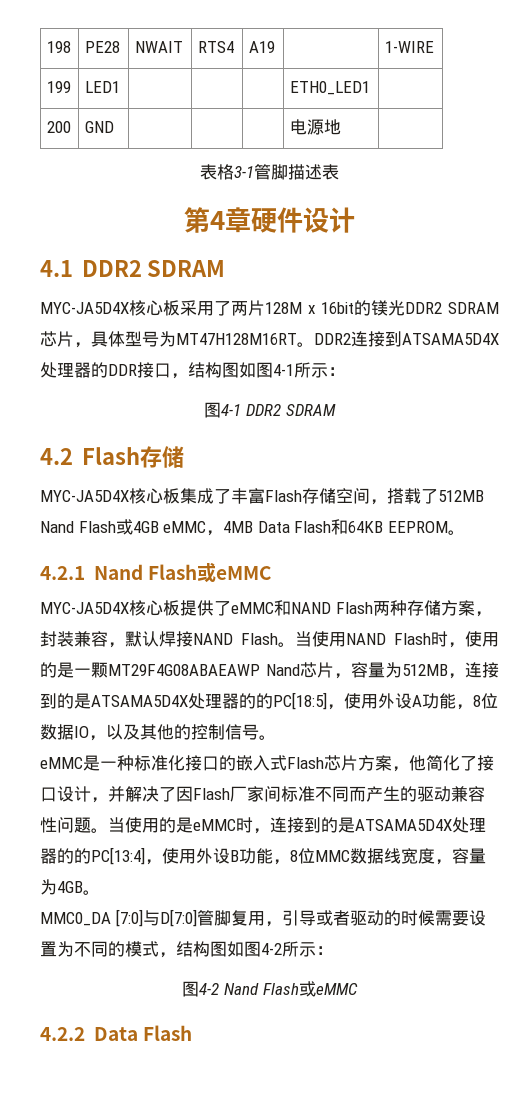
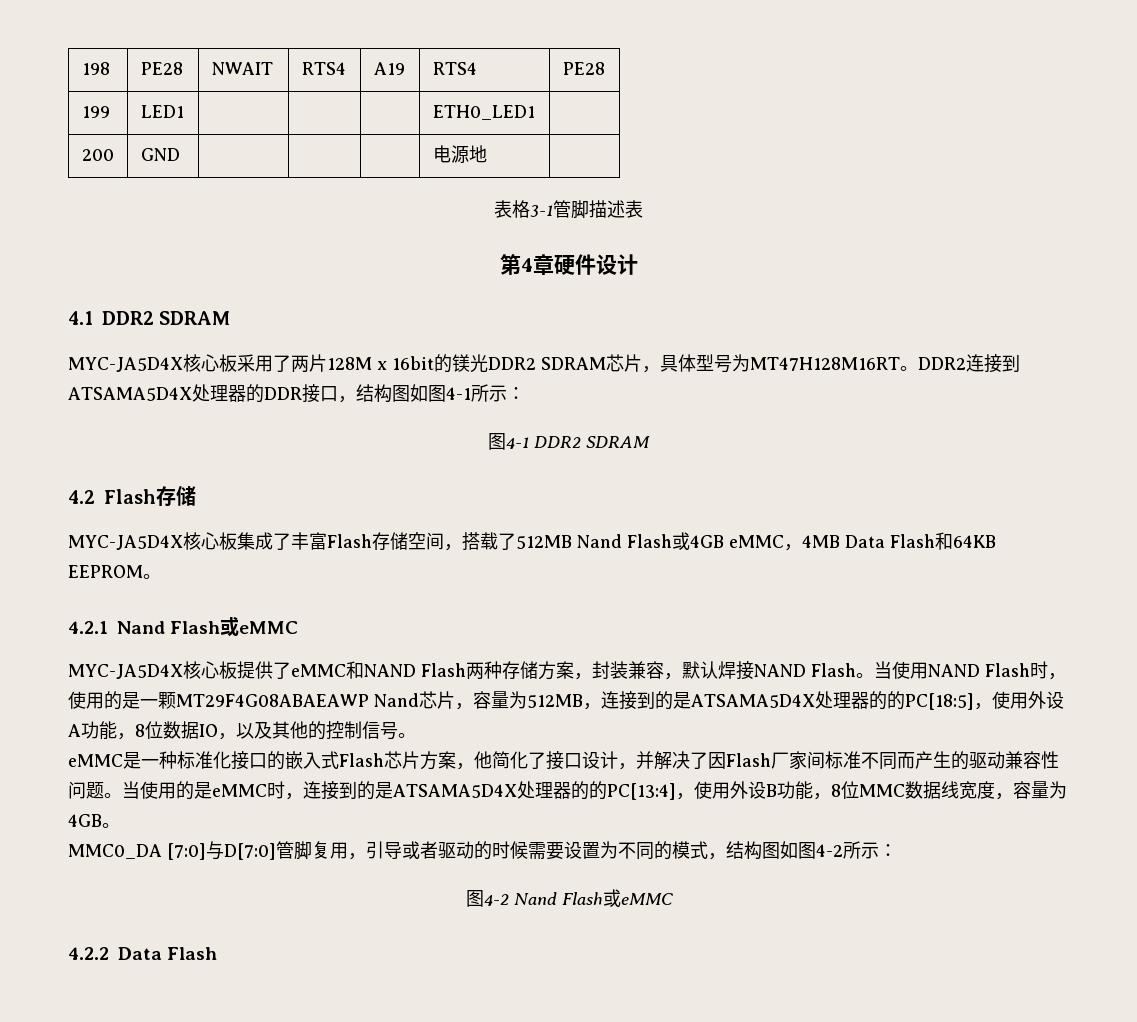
[384,41,434,53] | 1-WIRE -> [432,62,477,75] [562,62,605,75] RTS4 | PE28

